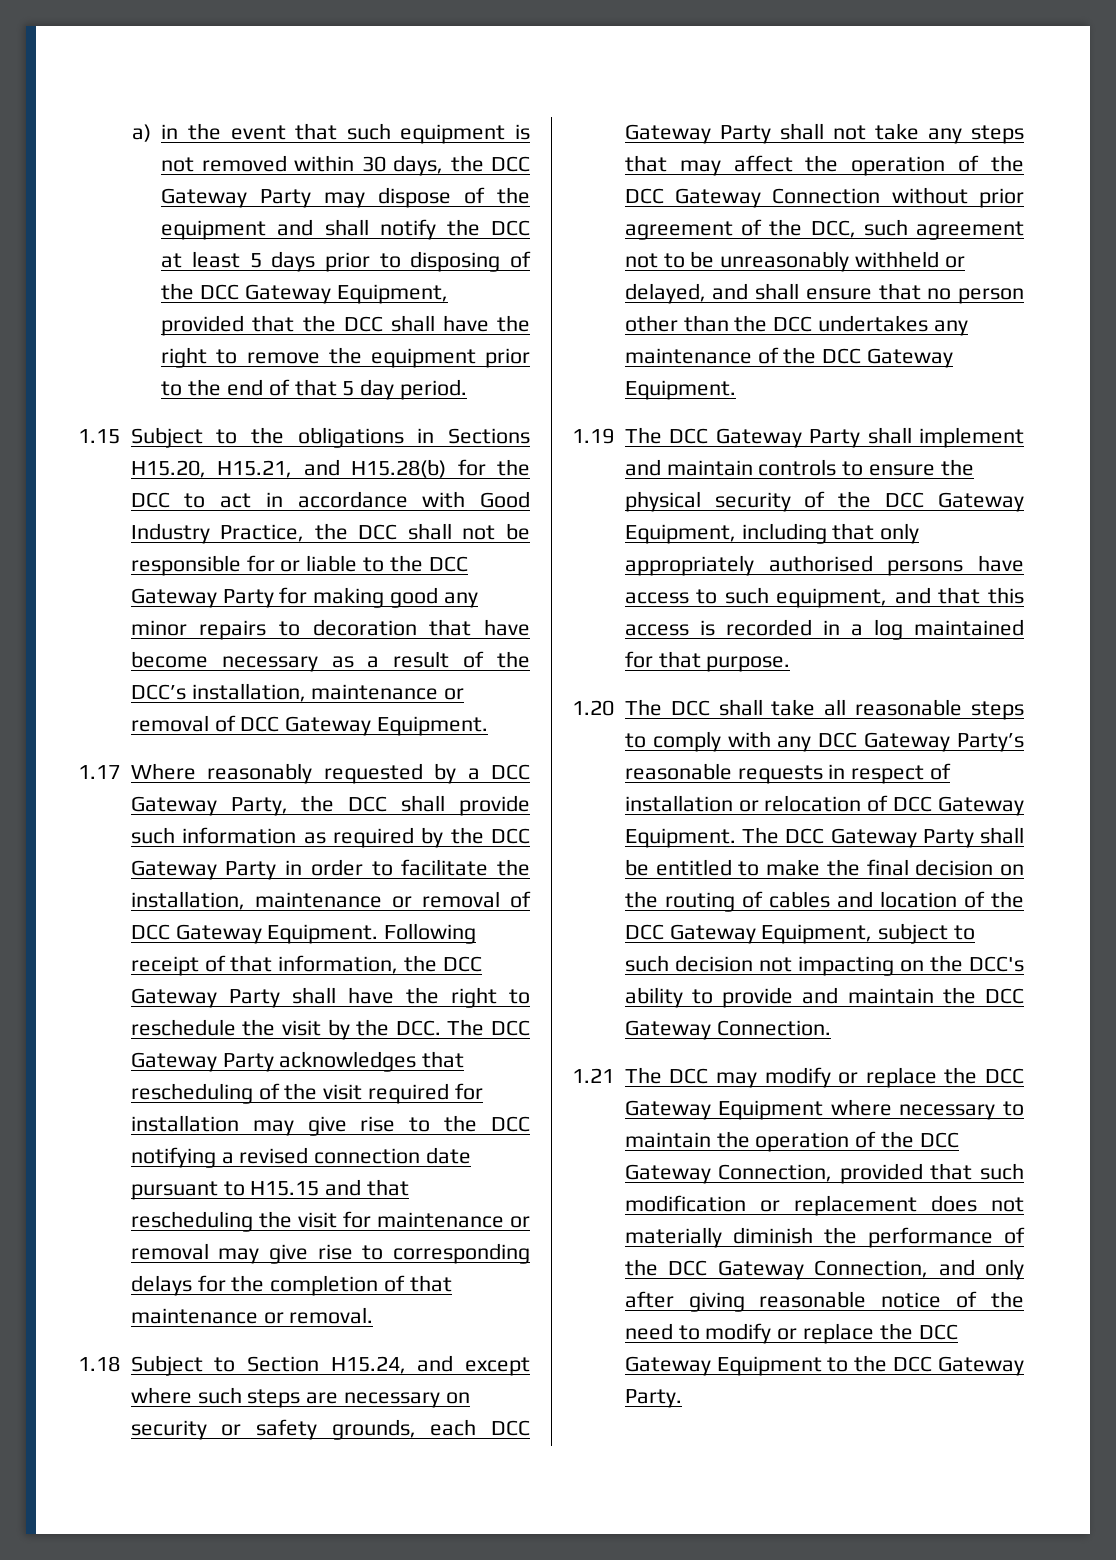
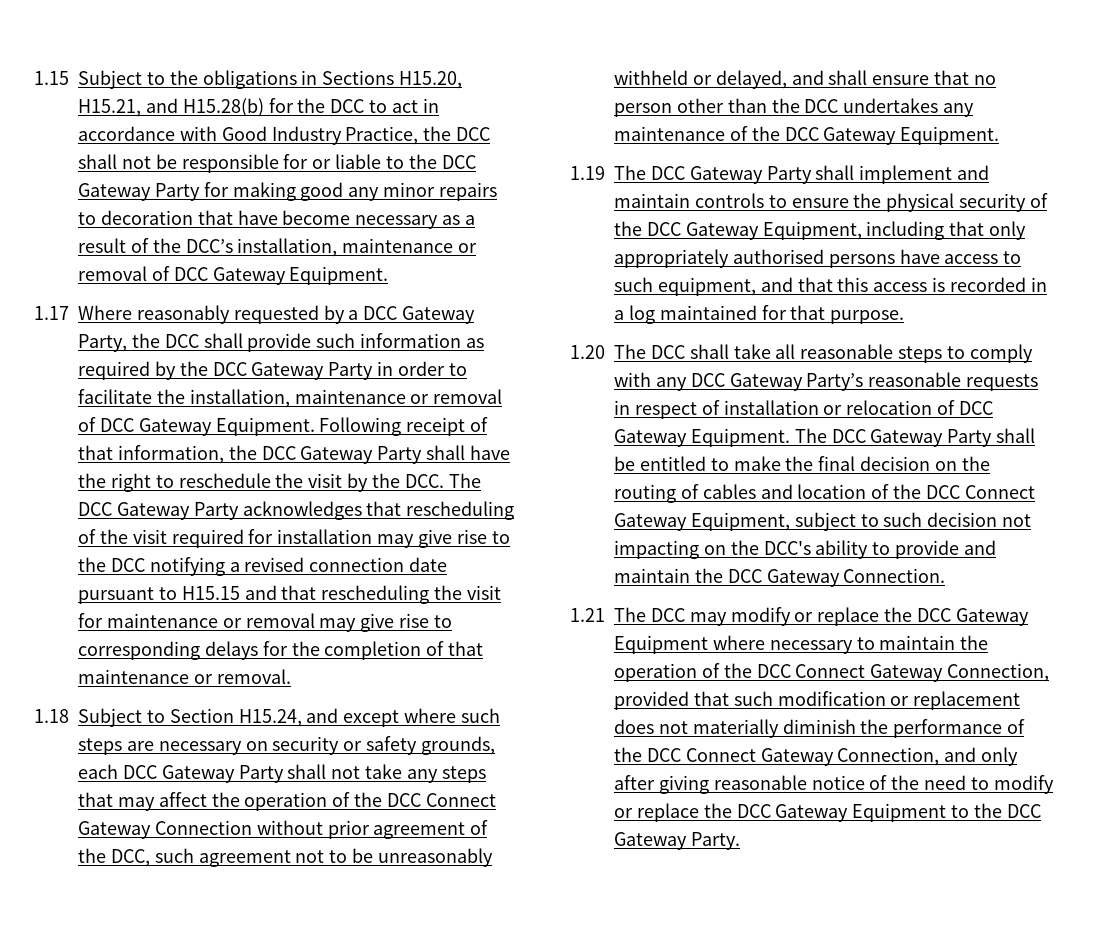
[131,123,530,144] [161,155,530,176] [161,187,530,208] [161,219,530,240] [161,251,531,272] [161,283,448,304] [161,315,530,336] [161,347,530,368] [161,379,467,400] a) in the event that such equipment is not removed within 30 days, the DCC Gateway Party may dispose of the equipment and shall notify the DCC at least 5 days prior to disposing of the DCC Gateway Equipment, provided that the DCC shall have the right to remove the equipment prior to the end of that 5 day period. // -> (34, 78) none
(664, 196) none -> [425,793,496,807] Connect
(664, 932) none -> [964,485,1035,499] Connect
(959, 1140) none -> [795,664,866,678] Connect
(708, 1268) none -> [685,748,756,762] Connect

